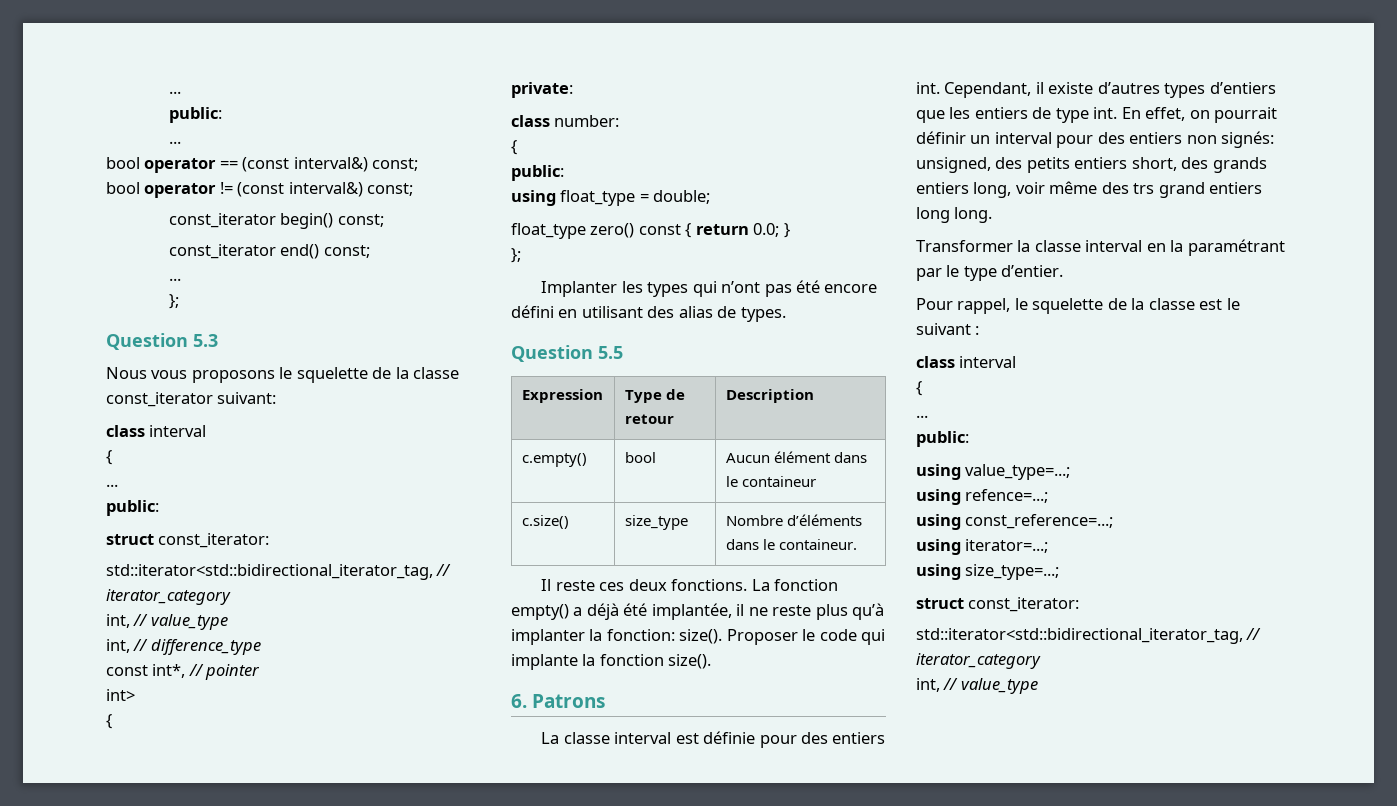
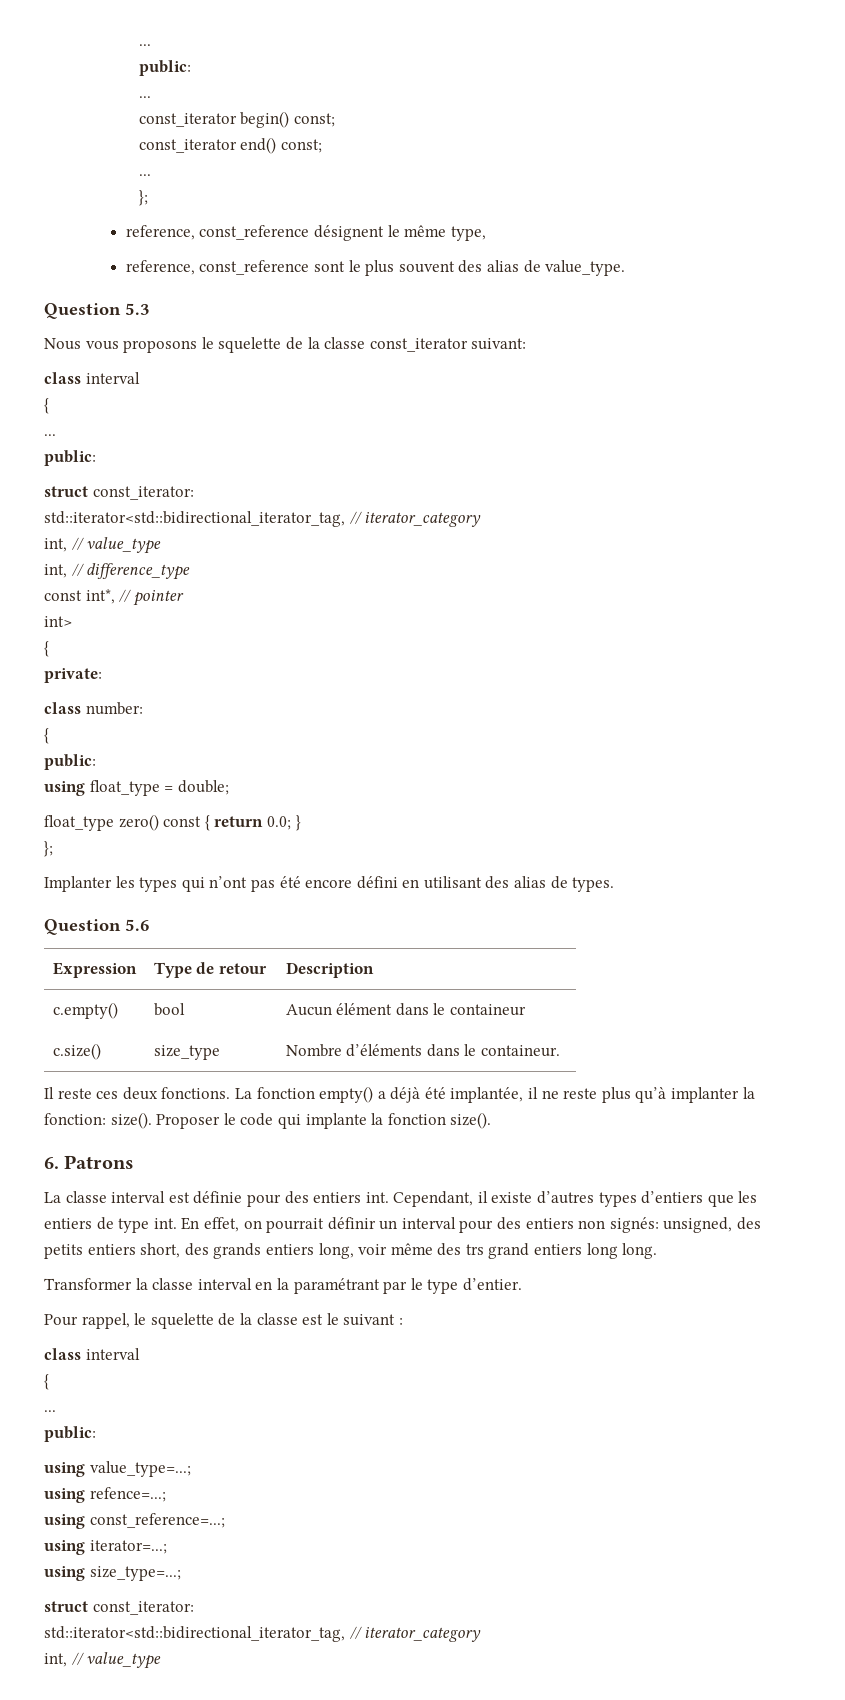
[106,157,419,173] [106,182,414,198] // bool operator == (const interval&) const; // bool operator != (const interval&) const; -> (151, 97) none
(179, 301) none -> [125,225,486,241] [125,260,626,276] // reference, const_reference désignent le même type, // reference, const_reference sont le plus souvent des alias de value_type.
[598,346,623,359] 5.5 -> [125,919,150,931] 5.6

